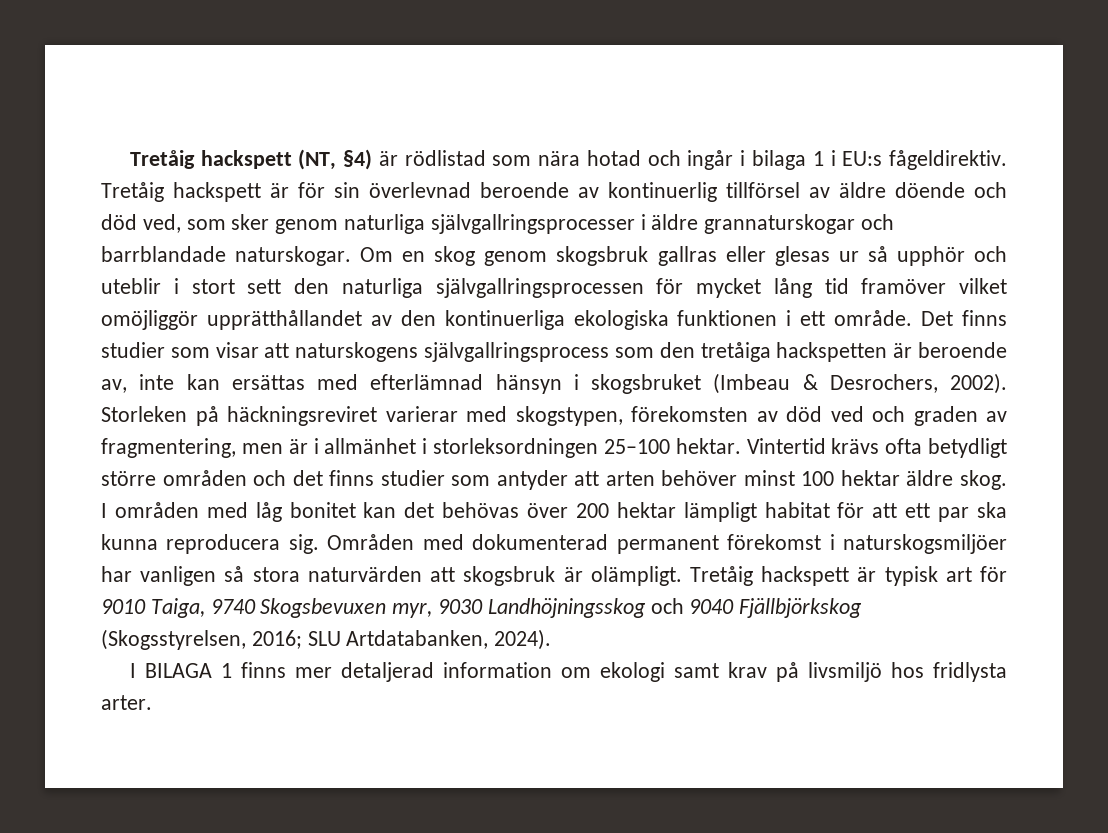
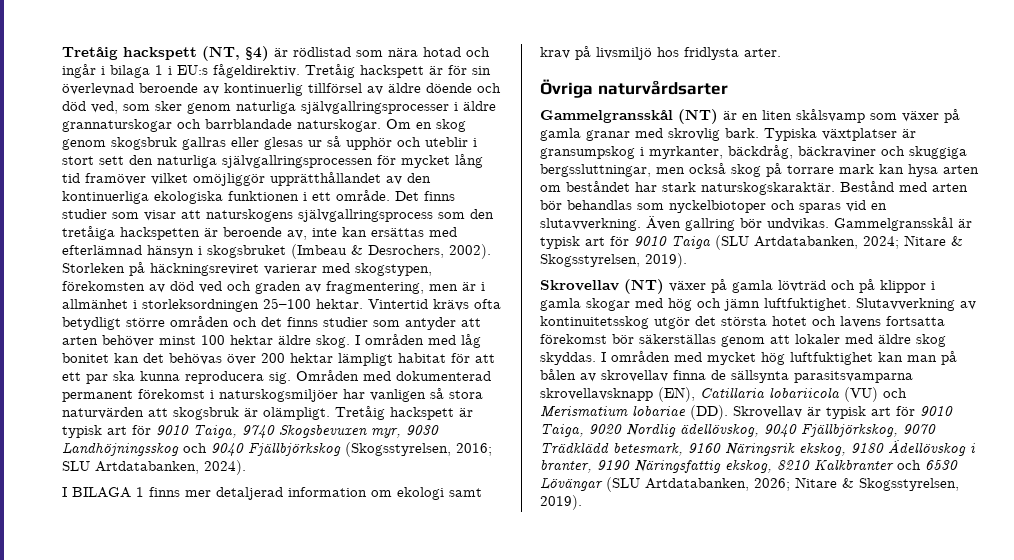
(152, 702) none -> [540,79,728,98] [540,109,960,124] [540,128,916,141] [540,145,967,159] [540,163,979,177] [540,181,968,195] [540,200,887,213] [540,216,972,231] [540,235,963,250] [540,253,687,268] [540,279,935,294] [540,298,976,311] [540,316,945,329] [540,334,946,347] [540,351,957,365] [540,369,913,383] [540,387,907,402] [540,405,953,420] [540,423,936,437] [540,440,975,456] [540,459,958,473] [540,477,959,492] [540,495,582,510] // Övriga naturvårdsarter // Gammelgransskål (NT) är en liten skålsvamp som växer på gamla granar med skrovlig bark. Typiska växtplatser är gransumpskog i myrkanter, bäckdråg, bäckraviner och skuggiga bergssluttningar, men också skog på torrare mark kan hysa arten om beståndet har stark naturskogskaraktär. Bestånd med arten bör behandlas som nyckelbiotoper och sparas vid en slutavverkning. Även gallring bör undvikas. Gammelgransskål är typisk art för 9010 Taiga (SLU Artdatabanken, 2024; Nitare & Skogsstyrelsen, 2019). // Skrovellav (NT) växer på gamla lövträd och på klippor i gamla skogar med hög och jämn luftfuktighet. Slutavverkning av kontinuitetsskog utgör det största hotet och lavens fortsatta förekomst bör säkerställas genom att lokaler med äldre skog skyddas. I områden med mycket hög luftfuktighet kan man på bålen av skrovellav finna de sällsynta parasitsvamparna skrovellavsknapp (EN), Catillaria lobariicola (VU) och Merismatium lobariae (DD). Skrovellav är typisk art för 9010 Taiga, 9020 Nordlig ädellövskog, 9040 Fjällbjörkskog, 9070 Trädklädd betesmark, 9160 Näringsrik ekskog, 9180 Ädellövskog i branter, 9190 Näringsfattig ekskog, 8210 Kalkbranter och 6530 Lövängar (SLU Artdatabanken, 2026; Nitare & Skogsstyrelsen, 2019).

